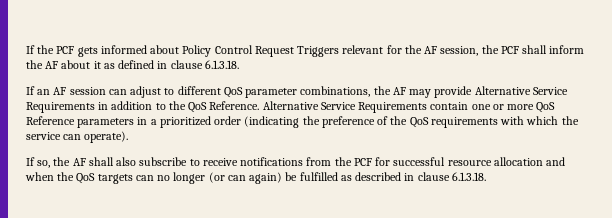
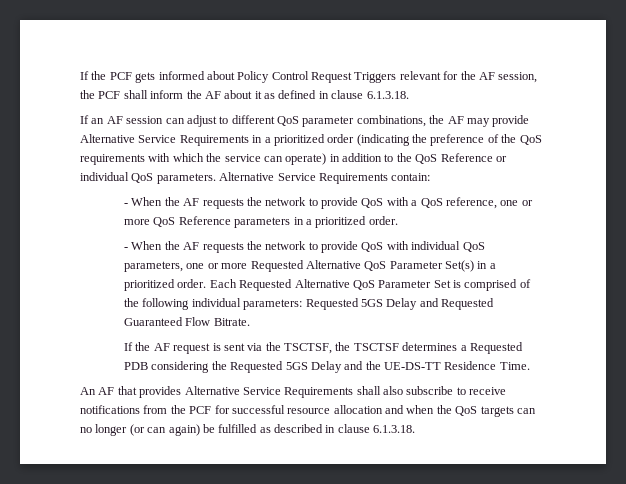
[111,101,556,113] [26,116,148,128] addition to the QoS Reference. Alternative Service Requirements contain one or more QoS Reference parameters in -> (263, 139) none
[84,131,129,143] [26,157,86,168] operate). // If so, the AF -> [285,153,507,165] [80,172,431,184] [124,197,533,209] [124,216,398,228] [124,241,485,253] [124,260,496,272] [124,279,531,291] [124,298,495,310] [124,317,250,326] [124,342,523,354] [124,361,530,373] [80,386,354,398] operate) in addition to the QoS Reference or individual QoS parameters. Alternative Service Requirements contain: // - When the AF requests the network to provide QoS with a QoS reference, one or more QoS Reference parameters in a prioritized order. // - When the AF requests the network to provide QoS with individual QoS parameters, one or more Requested Alternative QoS Parameter Set(s) in a prioritized order. Each Requested Alternative QoS Parameter Set is comprised of the following individual parameters: Requested 5GS Delay and Requested Guaranteed Flow Bitrate. // If the AF request is sent via the TSCTSF, the TSCTSF determines a Requested PDB considering the Requested 5GS Delay and the UE-DS-TT Residence Time. // An AF that provides Alternative Service Requirements

